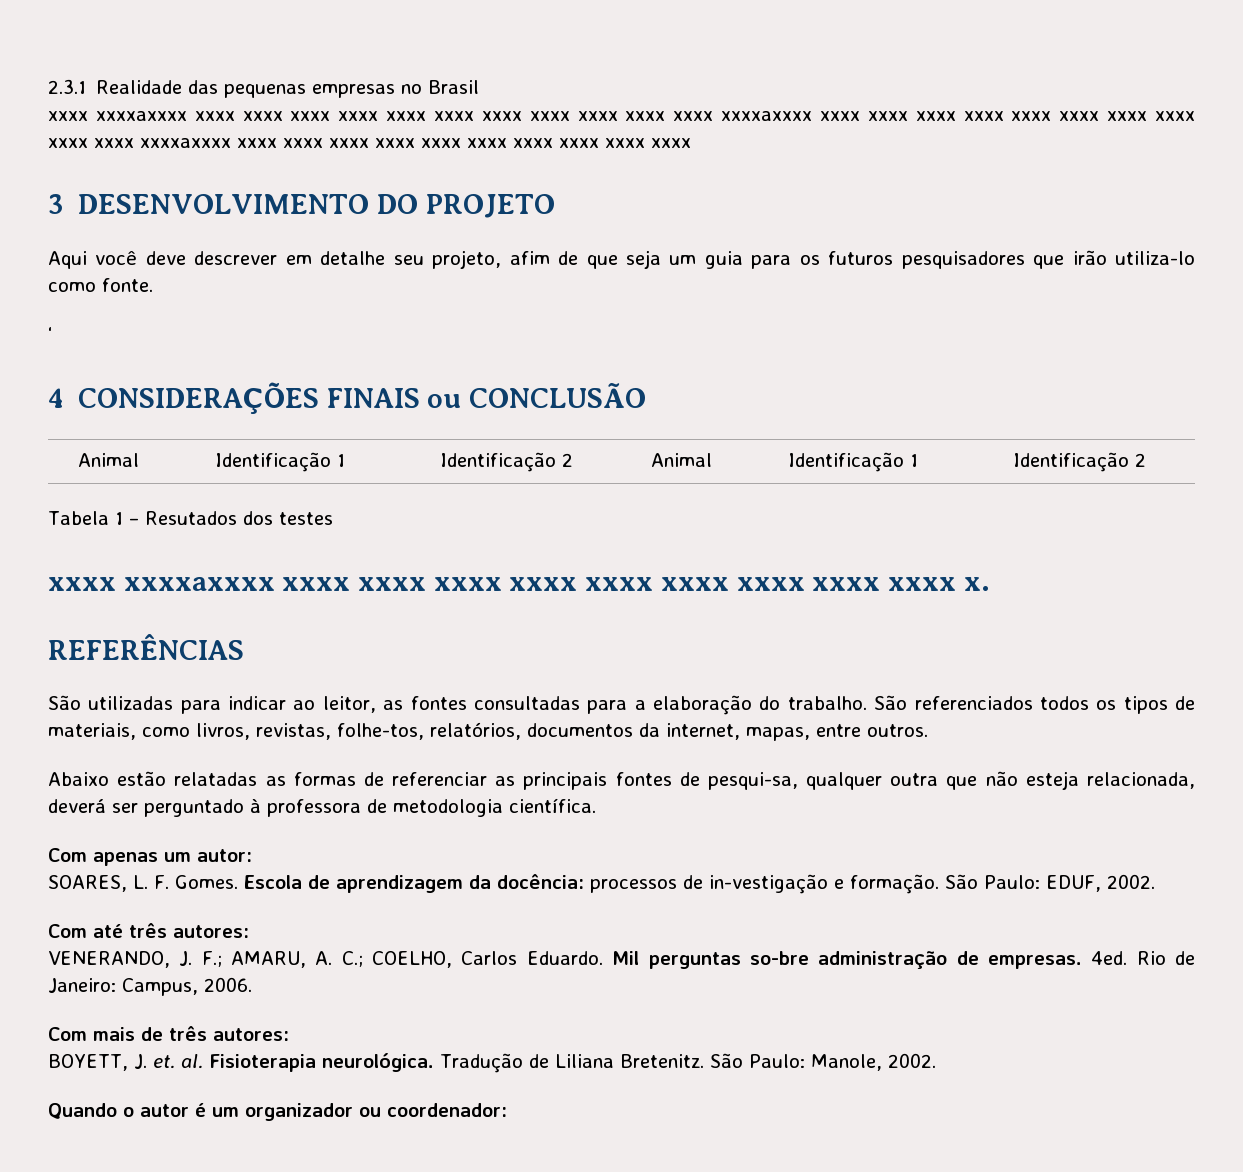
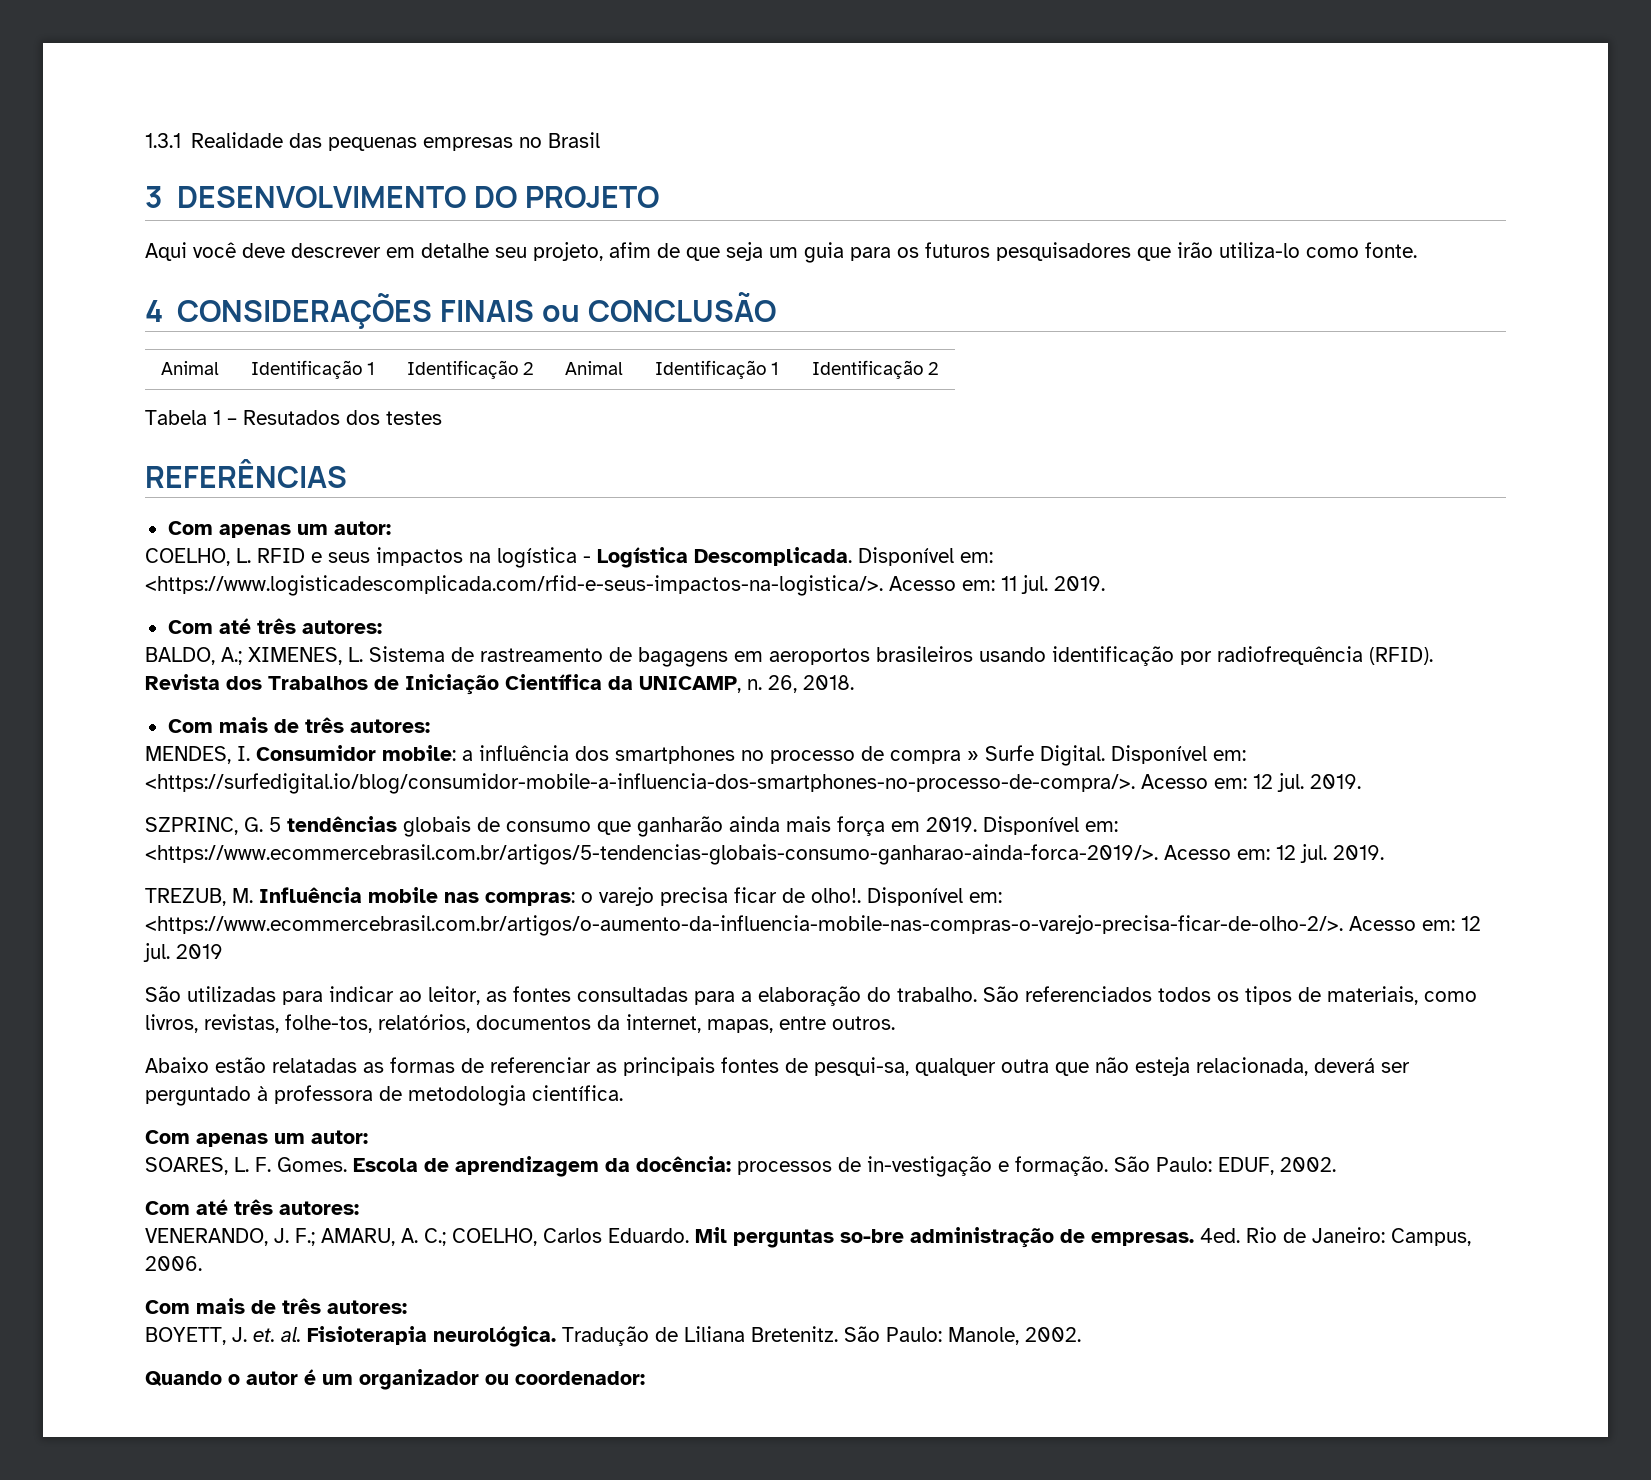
[48,79,86,94] 2.3.1 -> [145,133,181,148] 1.3.1
[48,111,1196,121] [48,138,691,148] // xxxx xxxxaxxxx xxxx xxxx xxxx xxxx xxxx xxxx xxxx xxxx xxxx xxxx xxxx xxxxaxxxx xxxx xxxx xxxx xxxx xxxx xxxx xxxx xxxx xxxx xxxx xxxxaxxxx xxxx xxxx xxxx xxxx xxxx xxxx xxxx xxxx xxxx xxxx -> (601, 140) none
[48,327,52,341] // ‘ -> (1417, 250) none
[48,577,990,591] [48,634,244,660] xxxx xxxxaxxxx xxxx xxxx xxxx xxxx xxxx xxxx xxxx xxxx xxxx x. // REFERÊNCIAS -> [145,459,347,488] [167,521,391,538] [145,547,993,568] [145,575,1105,596] [167,618,382,634] [145,646,1433,667] [145,674,854,695] [167,717,430,733] [145,745,1246,766] [145,773,1361,794] [145,816,1118,837] [145,844,1384,865] [145,887,1002,906] [145,915,1481,936] [143,943,223,962] REFERÊNCIAS // Com apenas um autor: // COELHO, L. RFID e seus impactos na logística - Logística Descomplicada. Disponível em: <https://www.logisticadescomplicada.com/rfid-e-seus-impactos-na-logistica/>. Acesso em: 11 jul. 2019. // Com até três autores: // BALDO, A.; XIMENES, L. Sistema de rastreamento de bagagens em aeroportos brasileiros usando identificação por radiofrequência (RFID). Revista dos Trabalhos de Iniciação Científica da UNICAMP, n. 26, 2018. // Com mais de três autores: // MENDES, I. Consumidor mobile: a influência dos smartphones no processo de compra » Surfe Digital. Disponível em: <https://surfedigital.io/blog/consumidor-mobile-a-influencia-dos-smartphones-no-processo-de-compra/>. Acesso em: 12 jul. 2019. // SZPRINC, G. 5 tendências globais de consumo que ganharão ainda mais força em 2019. Disponível em: <https://www.ecommercebrasil.com.br/artigos/5-tendencias-globais-consumo-ganharao-ainda-forca-2019/>. Acesso em: 12 jul. 2019. // TREZUB, M. Influência mobile nas compras: o varejo precisa ficar de olho!. Disponível em: <https://www.ecommercebrasil.com.br/artigos/o-aumento-da-influencia-mobile-nas-compras-o-varejo-precisa-ficar-de-olho-2/>. Acesso em: 12 jul. 2019

